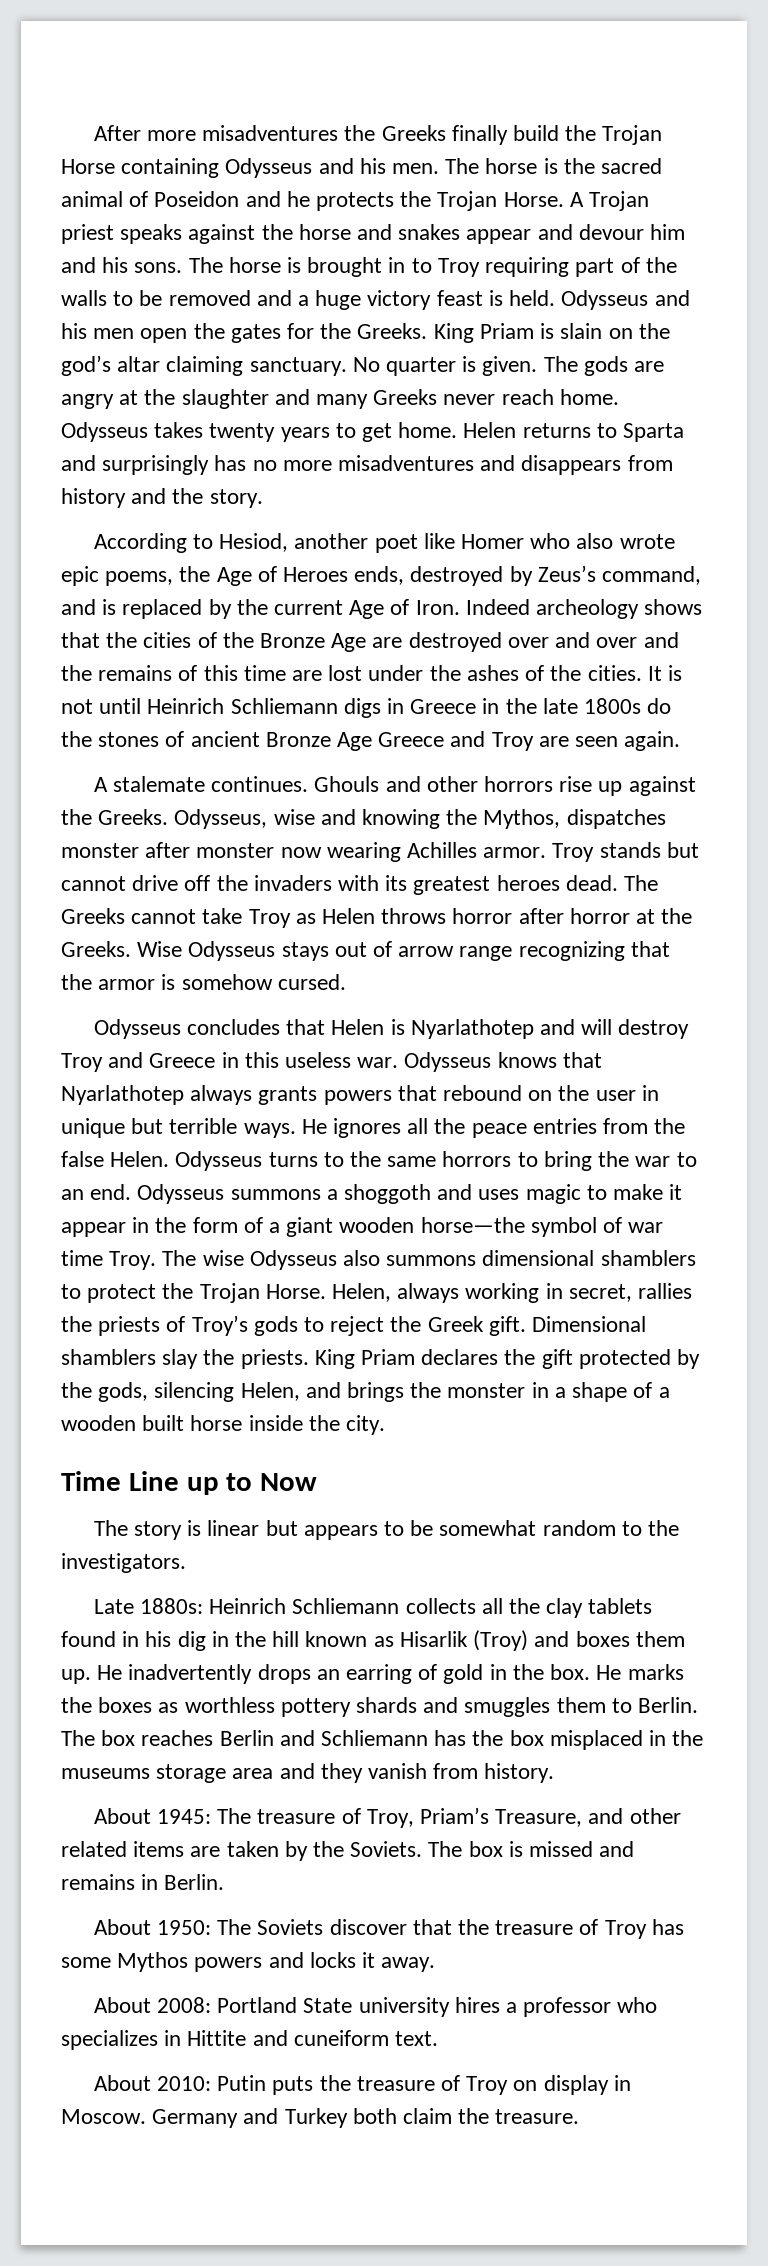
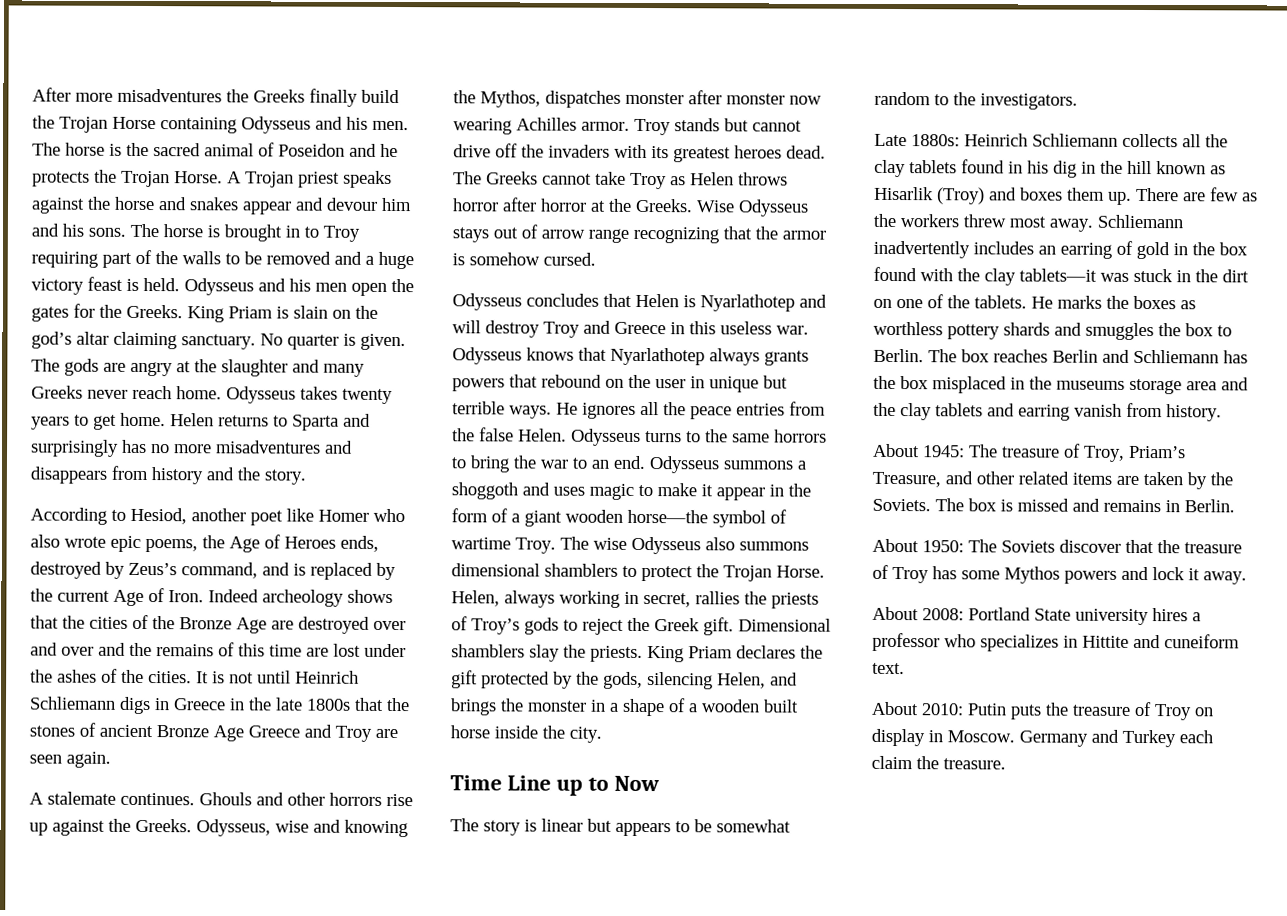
[647,698,672,714] do -> [354,697,384,711] that
[628,1222,664,1233] [61,1250,103,1266] war time -> [451,537,511,550] wartime
[97,1664,311,1684] He inadvertently drops -> [1136,187,1258,202] [873,213,1183,232] [873,240,1034,259] There are few as the workers threw most away. Schliemann inadvertently includes
[550,1664,591,1680] box. -> [1219,242,1248,256] [873,266,1249,286] [873,294,1027,309] box found with the clay tablets—it was stuck in the dirt on one of the tablets.
[556,1697,606,1713] them -> [1158,323,1214,337] the box
[320,1763,363,1783] they -> [873,402,1070,421] the clay tablets and earring
[309,1952,356,1968] locks -> [1152,567,1185,581] lock
[352,2108,397,2124] both -> [1179,730,1213,744] each

